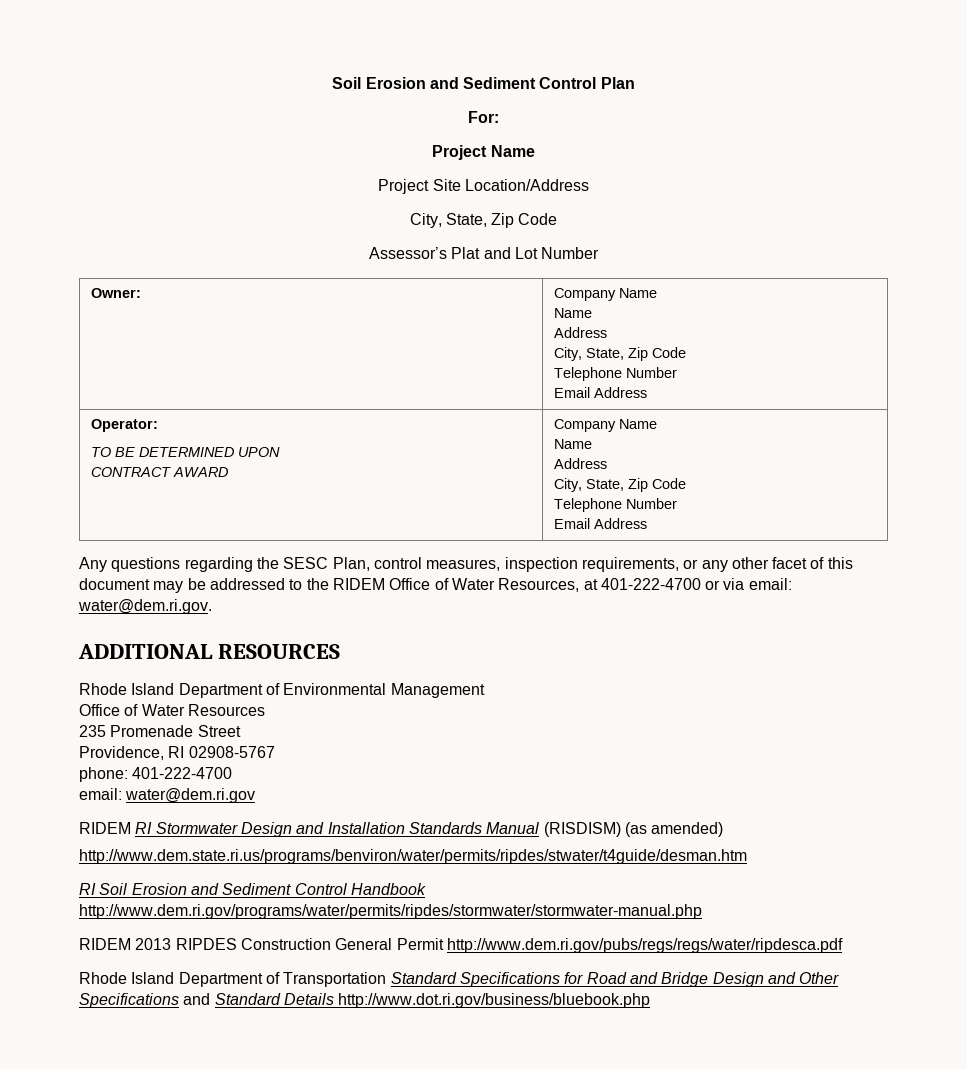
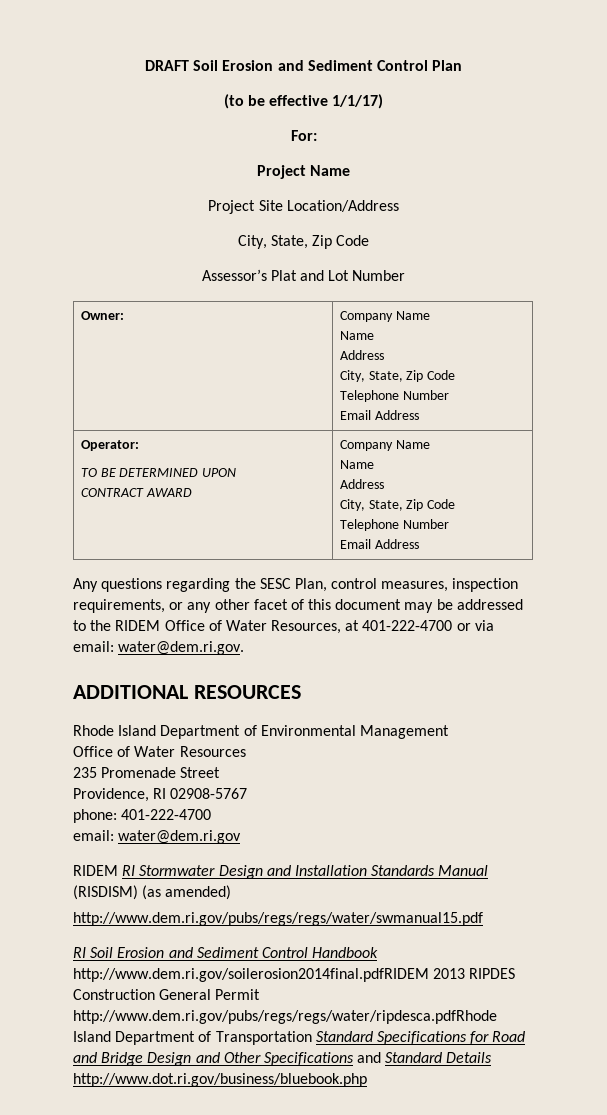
(332, 83) none -> [144,60,189,71] DRAFT
(635, 83) none -> [223,94,384,109] // (to be effective 1/1/17)
[79,849,747,864] http://www.dem.state.ri.us/programs/benviron/water/permits/ripdes/stwater/t4guide/desman.htm -> [73,912,483,926] http://www.dem.ri.gov/pubs/regs/regs/water/swmanual15.pdf
[79,904,702,919] [79,938,131,950] http://www.dem.ri.gov/programs/water/permits/ripdes/stormwater/stormwater-manual.php // RIDEM -> [73,968,429,982] http://www.dem.ri.gov/soilerosion2014final.pdfRIDEM
[446,938,843,953] [79,972,127,984] http://www.dem.ri.gov/pubs/regs/regs/water/ripdesca.pdf // Rhode -> [73,1010,497,1024] http://www.dem.ri.gov/pubs/regs/regs/water/ripdesca.pdfRhode

